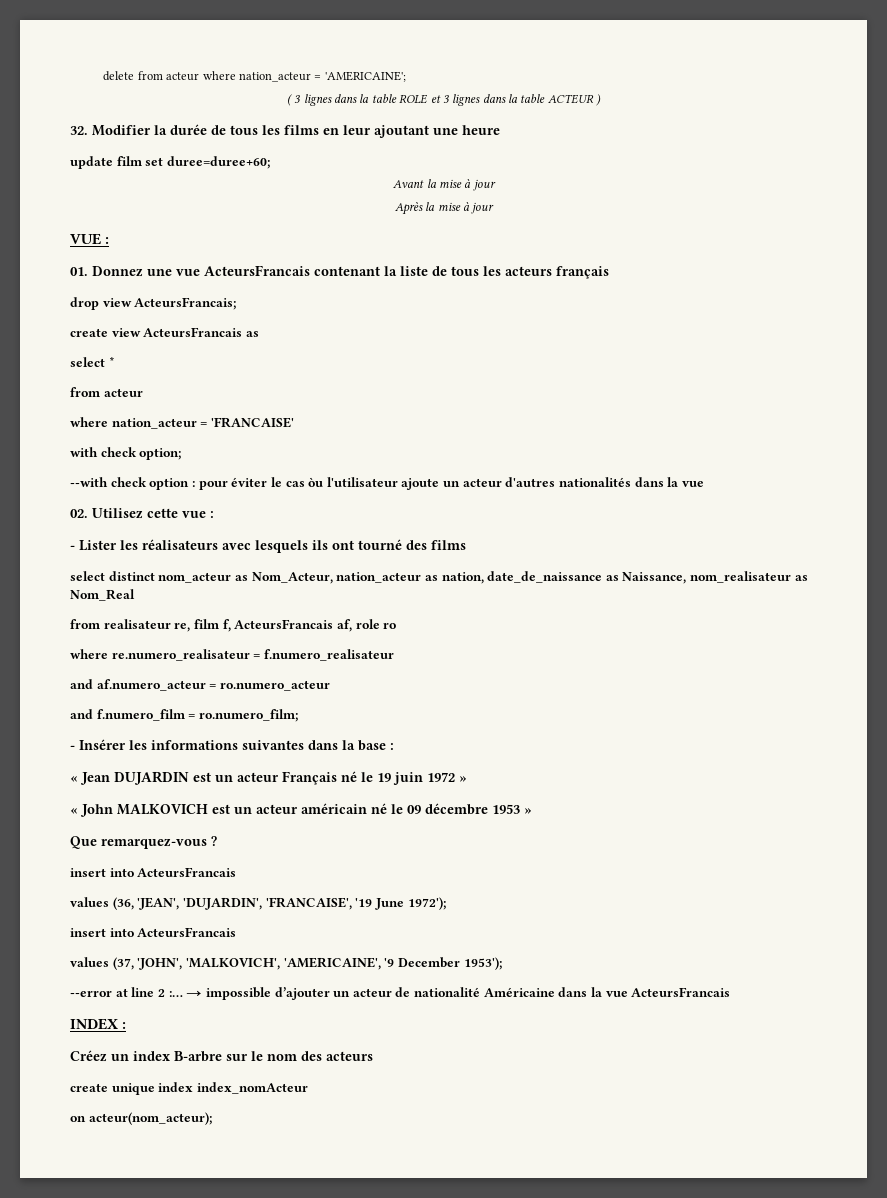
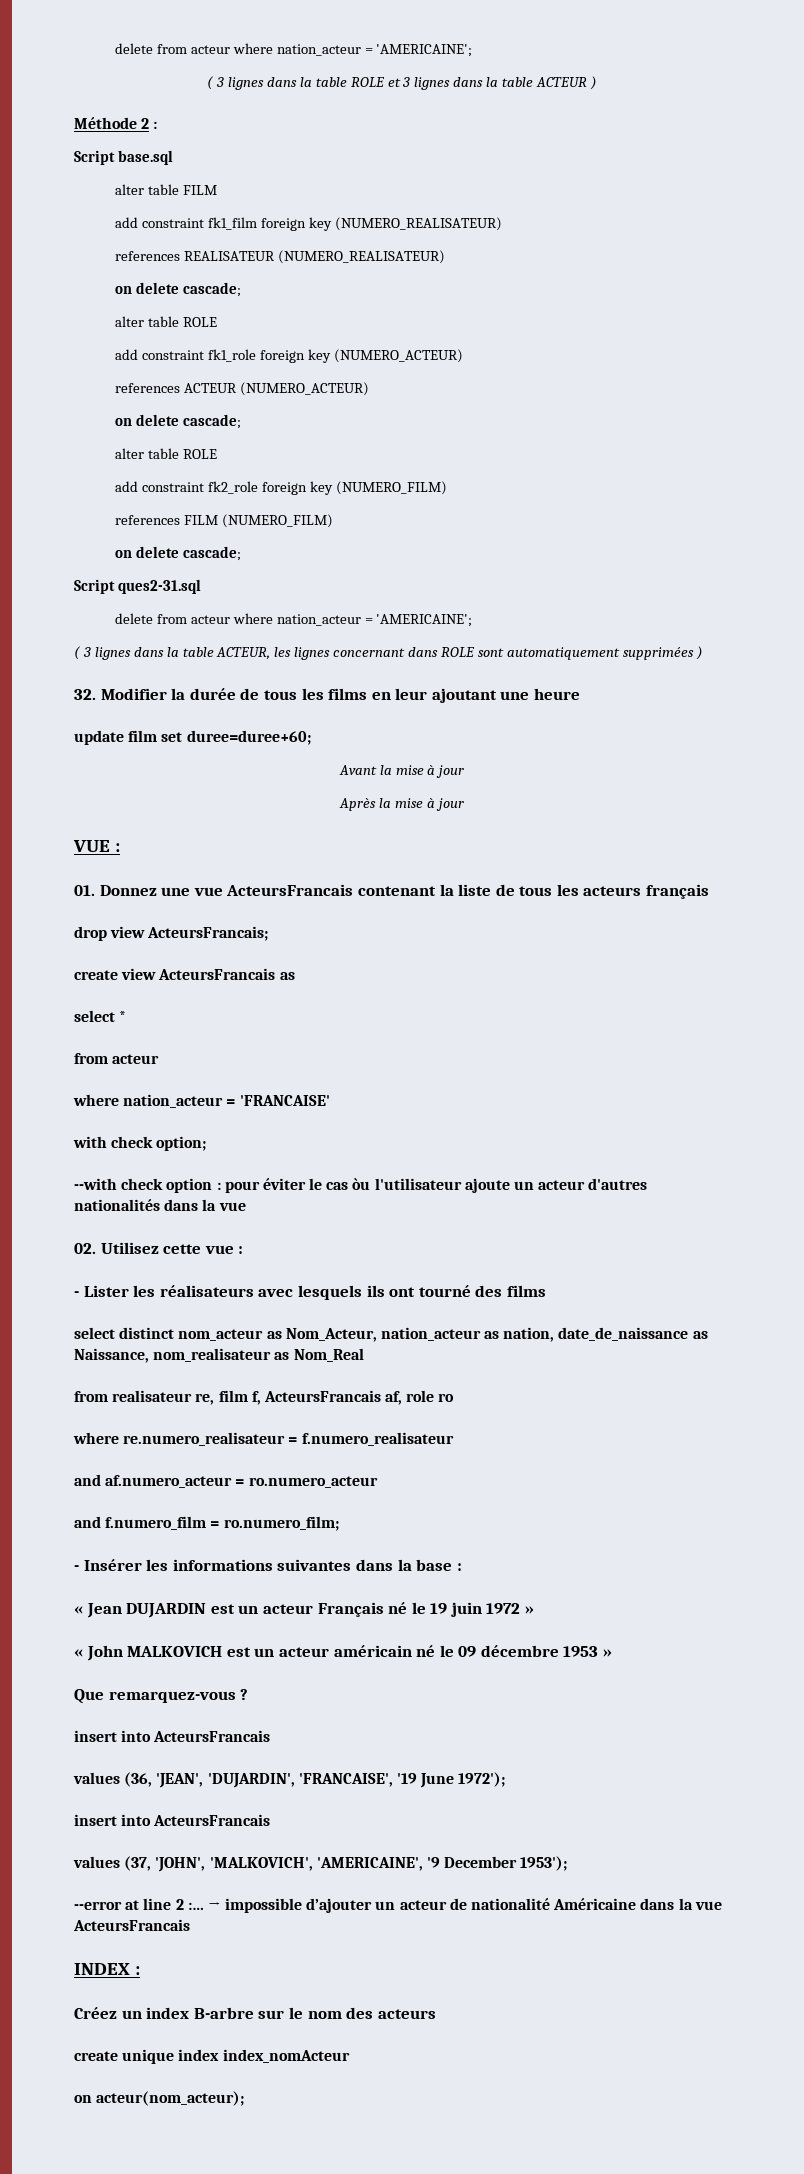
(602, 100) none -> [74,117,158,129] [74,150,173,165] [114,184,217,195] [114,217,502,231] [114,250,445,264] [114,282,241,297] [114,316,217,327] [114,349,463,363] [114,382,369,396] [114,414,241,429] [114,448,217,459] [114,481,447,495] [114,514,333,528] [114,546,241,561] [74,579,201,594] [114,613,473,627] [74,646,703,660] // Méthode 2 : // Script base.sql // alter table FILM // add constraint fk1_film foreign key (NUMERO_REALISATEUR) // references REALISATEUR (NUMERO_REALISATEUR) // on delete cascade; // alter table ROLE // add constraint fk1_role foreign key (NUMERO_ACTEUR) // references ACTEUR (NUMERO_ACTEUR) // on delete cascade; // alter table ROLE // add constraint fk2_role foreign key (NUMERO_FILM) // references FILM (NUMERO_FILM) // on delete cascade; // Script ques2-31.sql // delete from acteur where nation_acteur = 'AMERICAINE'; // ( 3 lignes dans la table ACTEUR, les lignes concernant dans ROLE sont automatiquement supprimées )

